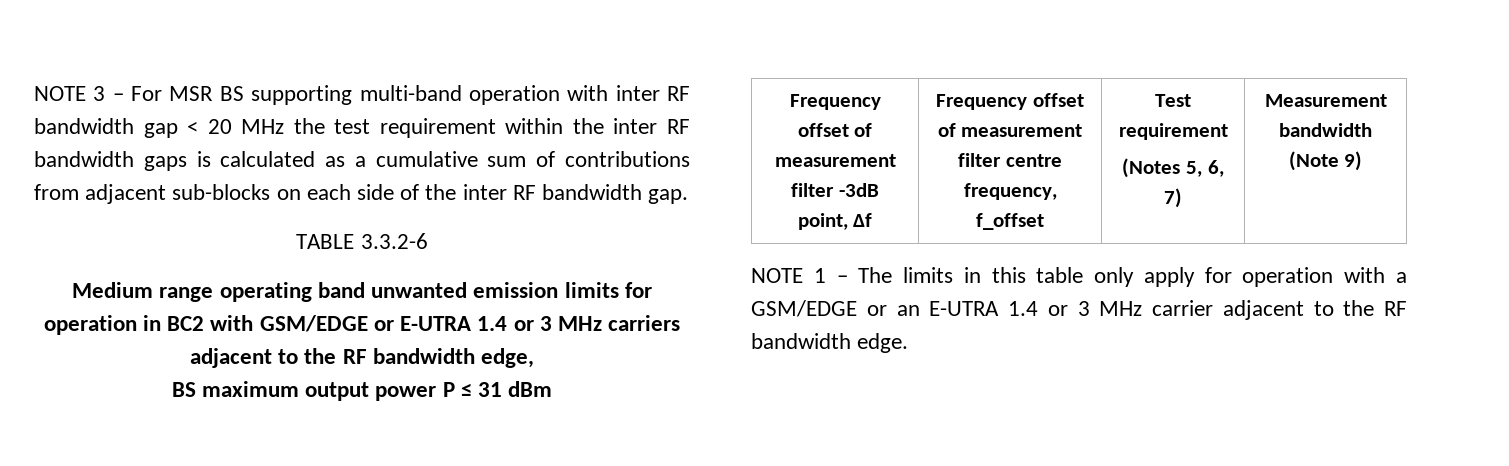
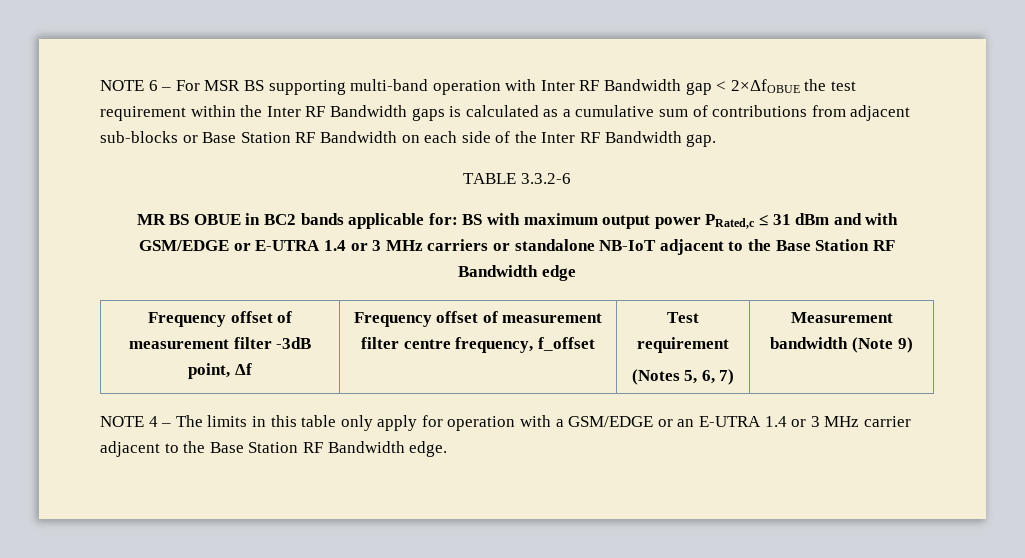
[34,86,106,101] NOTE 3 -> [100,80,158,91] NOTE 6
[615,85,690,101] [34,118,285,138] inter RF bandwidth gap < 20 MHz -> [540,79,800,95] Inter RF Bandwidth gap < 2×ΔfOBUE
[613,118,690,134] [34,151,134,167] inter RF bandwidth -> [266,105,407,117] Inter RF Bandwidth
(271, 192) none -> [182,131,397,143] or Base Station RF Bandwidth
[462,184,643,200] inter RF bandwidth -> [541,131,682,143] Inter RF Bandwidth
[72,282,652,302] [43,315,205,335] Medium range operating band unwanted emission limits for operation in BC2 -> [136,213,862,229] MR BS OBUE in BC2 bands applicable for: BS with maximum output power PRated,c ≤ 31 dBm and
[189,348,535,368] [171,381,553,401] adjacent to the RF bandwidth edge, // BS maximum output power P ≤ 31 dBm -> [492,239,895,255] [458,265,576,281] or standalone NB-IoT adjacent to the Base Station RF Bandwidth edge
[813,268,826,283] 1 -> [148,416,158,427] 4
[1384,301,1407,316] [751,333,851,349] RF bandwidth -> [209,441,405,453] Base Station RF Bandwidth

